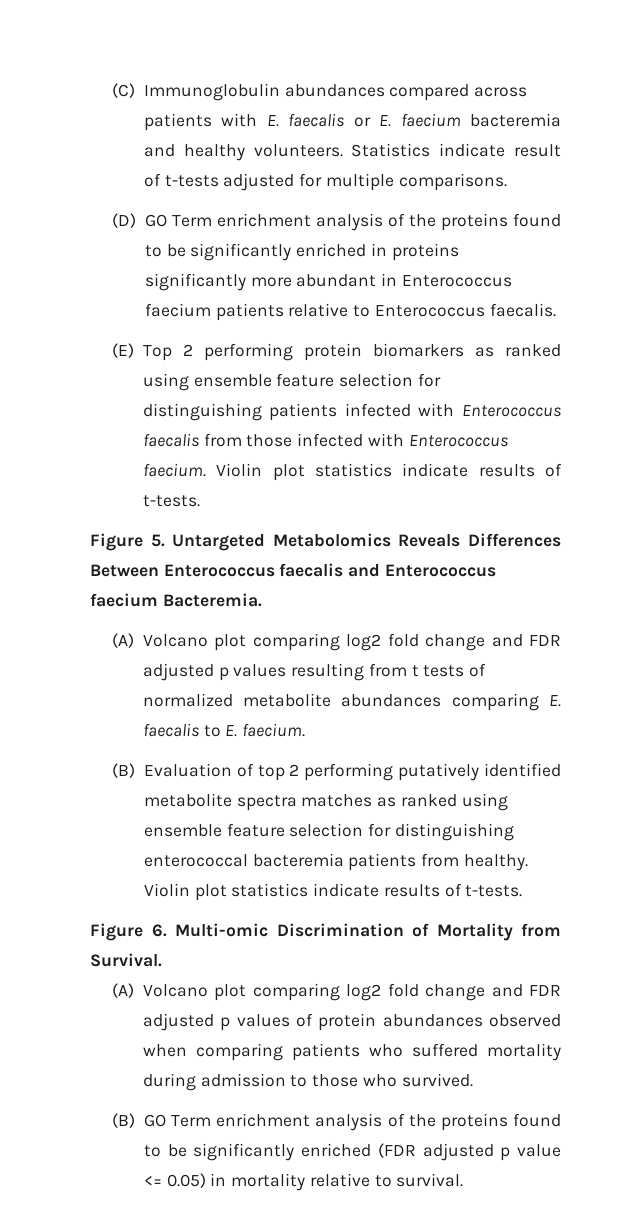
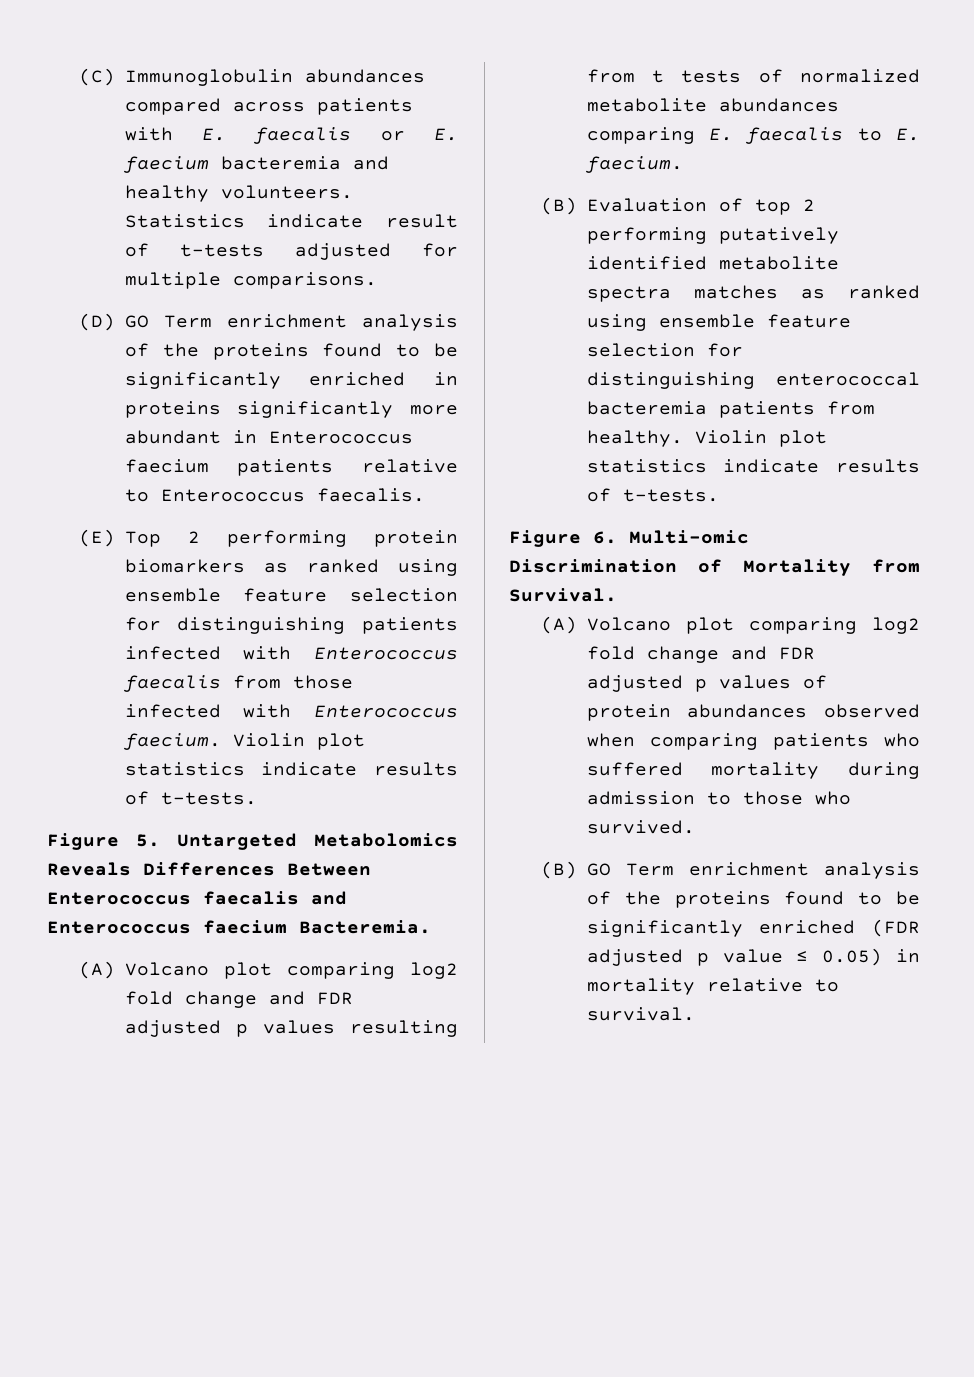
[143,1176,162,1186] <= -> [796,951,809,962] ≤

